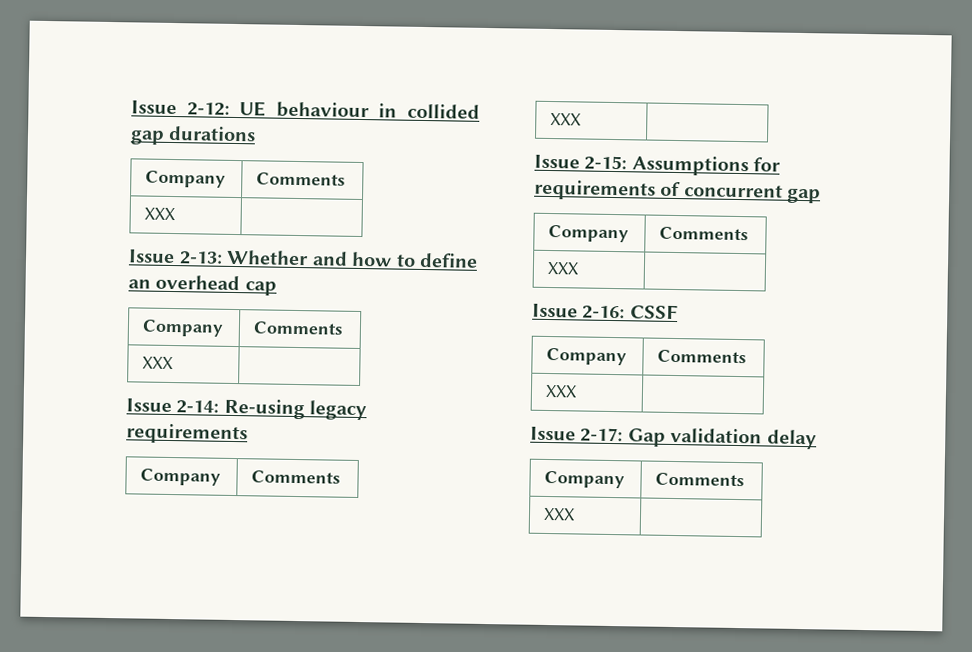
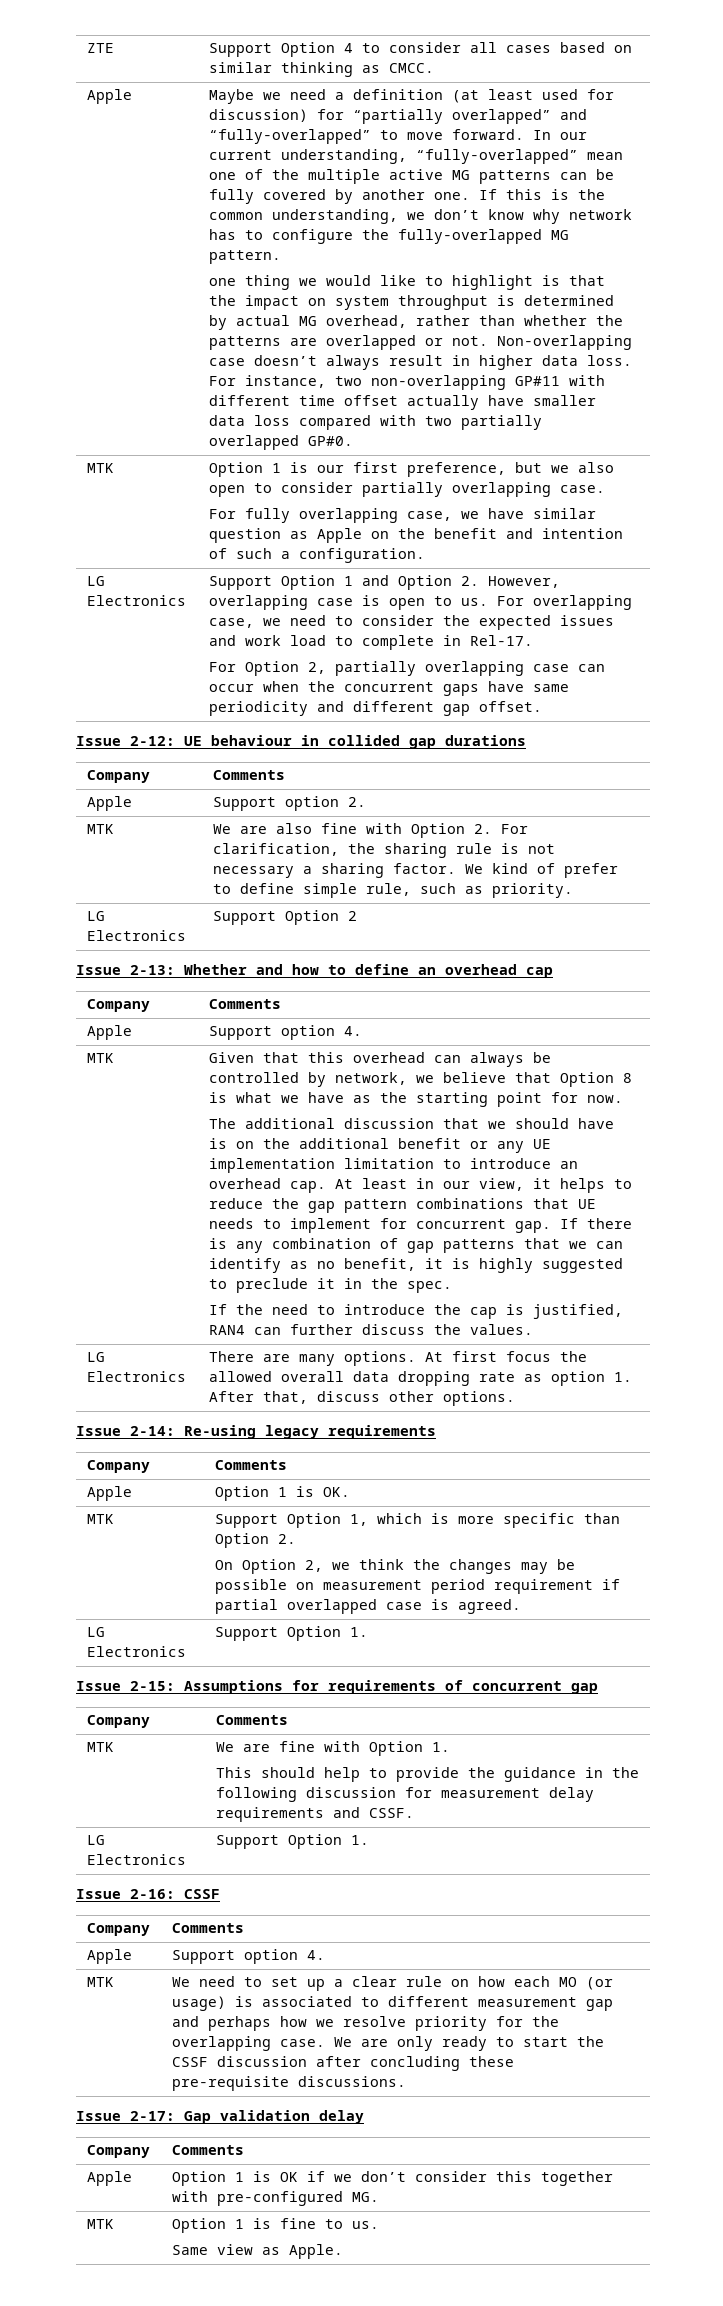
(131, 107) none -> [86,43,114,53] [208,42,632,57] [208,62,434,77] [86,89,132,104] [208,89,614,104] [208,109,587,124] [208,129,587,144] [208,149,623,164] [208,169,614,184] [208,189,605,204] [208,209,632,224] [208,229,569,244] [208,250,281,264] [208,275,605,290] [208,295,614,310] [208,315,623,330] [208,335,632,350] [208,355,632,370] [208,375,605,390] [208,395,596,410] [208,415,542,430] [208,435,353,450] [86,463,114,473] [208,462,614,477] [208,482,605,497] [208,508,596,523] [208,528,623,543] [208,548,425,563] [86,576,105,586] [86,595,186,606] [208,575,560,590] [208,595,632,610] [208,615,614,630] [208,635,533,650] [208,661,605,676] [208,681,569,696] [208,701,542,716] ZTE | Support Option 4 to consider all cases based on similar thinking as CMCC. // Apple | Maybe we need a definition (at least used for discussion) for “partially overlapped” and “fully-overlapped” to move forward. In our current understanding, “fully-overlapped” mean one of the multiple active MG patterns can be fully covered by another one. If this is the common understanding, we don’t know why network has to configure the fully-overlapped MG pattern. // one thing we would like to highlight is that the impact on system throughput is determined by actual MG overhead, rather than whether the patterns are overlapped or not. Non-overlapping case doesn’t always result in higher data loss. For instance, two non-overlapping GP#11 with different time offset actually have smaller data loss compared with two partially overlapped GP#0. // MTK | Option 1 is our first preference, but we also open to consider partially overlapping case. // For fully overlapping case, we have similar question as Apple on the benefit and intention of such a configuration. // LG Electronics | Support Option 1 and Option 2. However, overlapping case is open to us. For overlapping case, we need to consider the expected issues and work load to complete in Rel-17. // For Option 2, partially overlapping case can occur when the concurrent gaps have same periodicity and different gap offset. //
[144,207,177,221] XXX | -> [86,796,132,811] [212,796,366,811] [86,824,114,834] [212,823,528,838] [212,843,555,858] [212,863,618,878] [212,883,573,898] [86,911,105,921] [86,930,186,941] [212,910,357,925] Apple | Support option 2. // MTK | We are also fine with Option 2. For clarification, the sharing rule is not necessary a sharing factor. We kind of prefer to define simple rule, such as priority. // LG Electronics | Support Option 2
[142,356,175,370] XXX | -> [86,1025,132,1040] [208,1025,362,1040] [86,1053,114,1063] [208,1052,551,1067] [208,1072,632,1087] [208,1092,623,1107] [208,1118,614,1129] [208,1138,551,1153] [208,1158,578,1173] [208,1178,632,1193] [208,1198,596,1213] [208,1218,632,1233] [208,1238,623,1253] [208,1258,623,1273] [208,1278,452,1293] [208,1304,623,1319] [208,1324,533,1335] [86,1352,105,1362] [86,1371,186,1382] [208,1351,587,1366] [208,1371,632,1386] [208,1391,515,1406] Apple | Support option 4. // MTK | Given that this overhead can always be controlled by network, we believe that Option 8 is what we have as the starting point for now. // The additional discussion that we should have is on the additional benefit or any UE implementation limitation to introduce an overhead cap. At least in our view, it helps to reduce the gap pattern combinations that UE needs to implement for concurrent gap. If there is any combination of gap patterns that we can identify as no benefit, it is highly suggested to preclude it in the spec. // If the need to introduce the cap is justified, RAN4 can further discuss the values. // LG Electronics | There are many options. At first focus the allowed overall data dropping rate as option 1. After that, discuss other options.
[550,112,583,126] XXX | -> [86,1486,132,1501] [214,1486,350,1501] [86,1514,114,1524] [214,1513,620,1528] [214,1533,296,1548] [214,1559,575,1574] [214,1579,620,1594] [214,1599,521,1614] [86,1627,105,1637] [86,1646,186,1657] [214,1626,368,1641] Apple | Option 1 is OK. // MTK | Support Option 1, which is more specific than Option 2. // On Option 2, we think the changes may be possible on measurement period requirement if partial overlapped case is agreed. // LG Electronics | Support Option 1.
[547,261,581,275] XXX | -> [86,1742,114,1752] [215,1741,450,1756] [215,1767,639,1782] [215,1787,594,1802] [215,1807,414,1822] [86,1835,105,1845] [86,1854,186,1865] [215,1834,369,1849] MTK | We are fine with Option 1. // This should help to provide the guidance in the following discussion for measurement delay requirements and CSSF. // LG Electronics | Support Option 1.
[545,384,579,398] XXX | -> [86,1949,132,1964] [171,1949,325,1964] [86,1977,114,1987] [171,1976,613,1991] [171,1996,613,2011] [171,2016,559,2031] [171,2036,604,2051] [171,2056,514,2071] [171,2076,406,2091] Apple | Support option 4. // MTK | We need to set up a clear rule on how each MO (or usage) is associated to different measurement gap and perhaps how we resolve priority for the overlapping case. We are only ready to start the CSSF discussion after concluding these pre-requisite discussions.
[543,507,577,521] XXX | -> [86,2171,132,2186] [171,2171,613,2186] [171,2191,379,2206] [86,2219,114,2229] [171,2218,379,2233] [171,2244,343,2259] Apple | Option 1 is OK if we don’t consider this together with pre-configured MG. // MTK | Option 1 is fine to us. // Same view as Apple.

